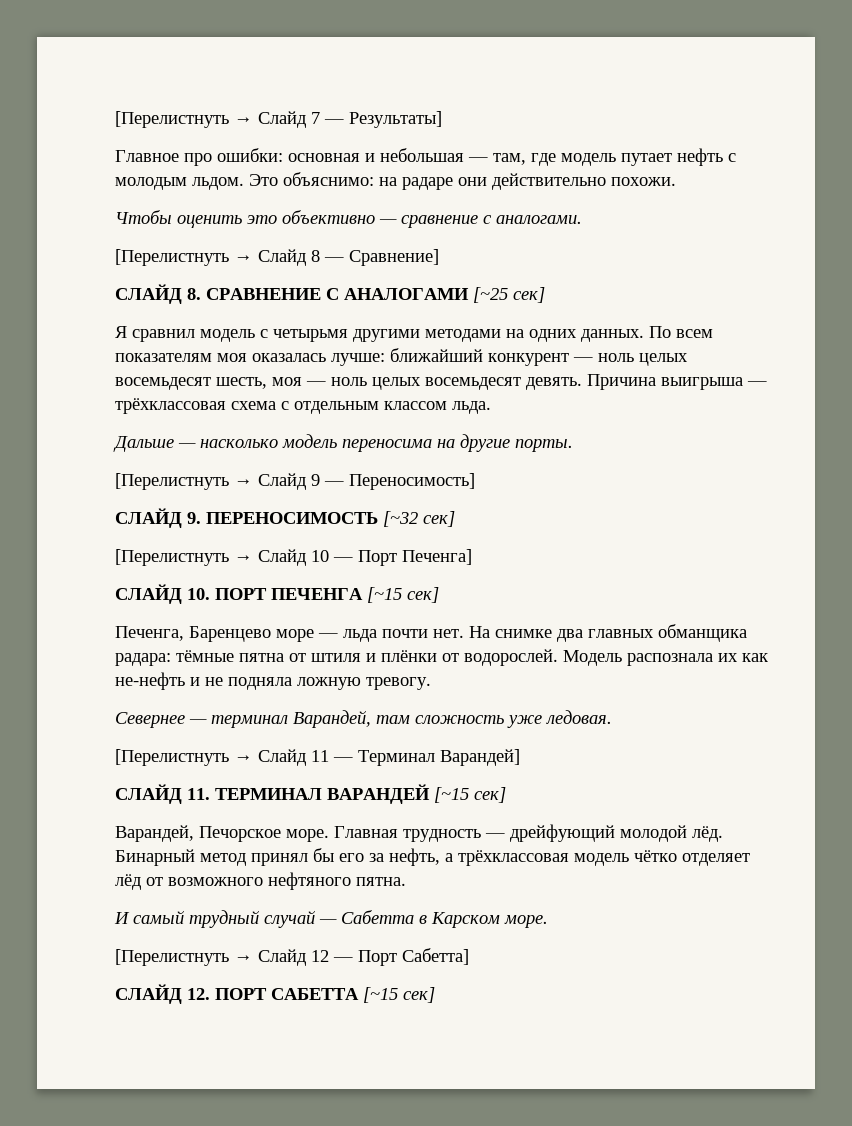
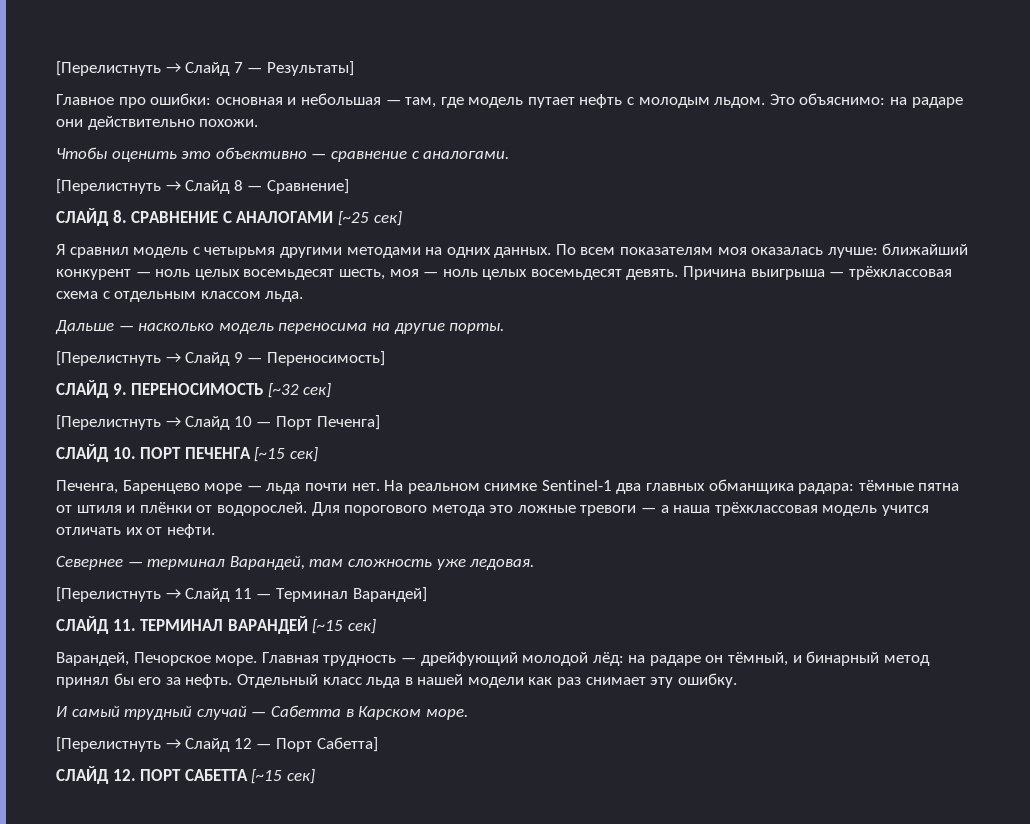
[495,629,552,638] снимке -> [407,480,612,494] реальном снимке Sentinel-1
[563,650,768,666] [115,672,431,690] Модель распознала их как не-нефть и не подняла ложную тревогу. -> [311,502,930,516] [56,524,215,538] Для порогового метода это ложные тревоги — а наша трёхклассовая модель учится отличать их от нефти.
[692,826,723,842] [115,849,195,866] лёд. Бинарный -> [592,651,880,666] лёд: на радаре он тёмный, и бинарный
[389,848,750,866] [115,872,406,890] нефть, а трёхклассовая модель чётко отделяет лёд от возможного нефтяного пятна. -> [185,673,737,688] нефть. Отдельный класс льда в нашей модели как раз снимает эту ошибку.

